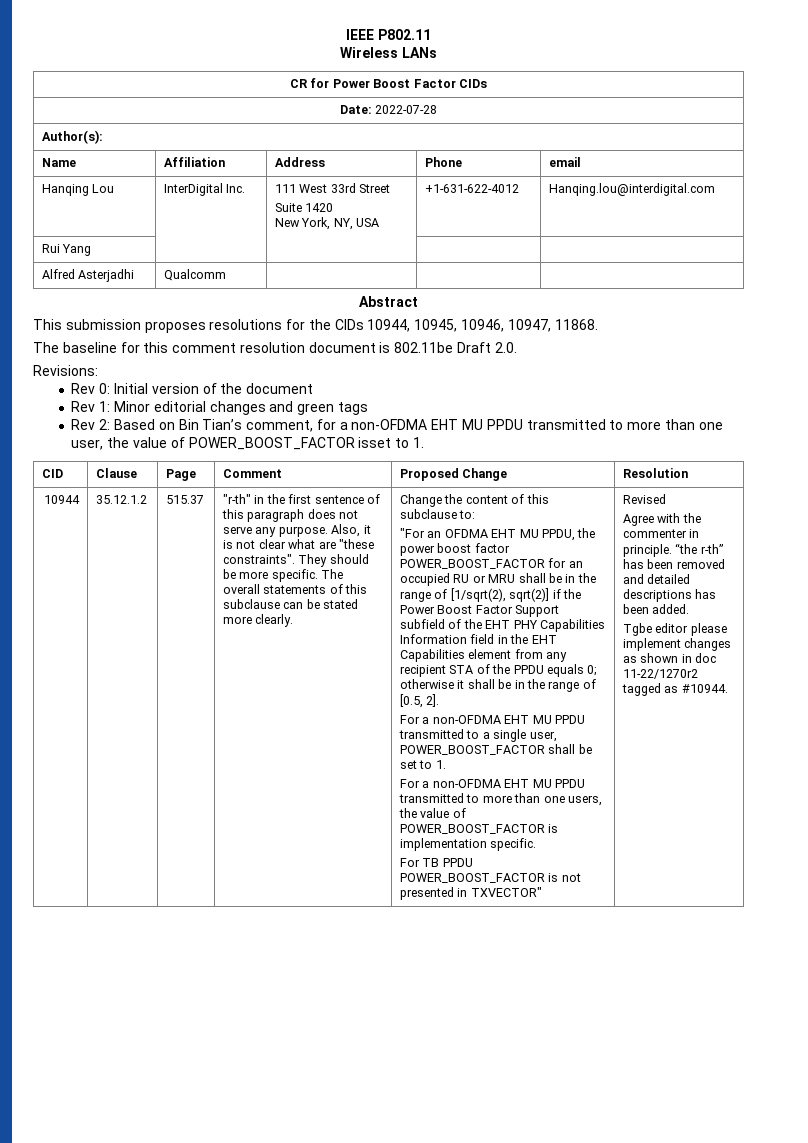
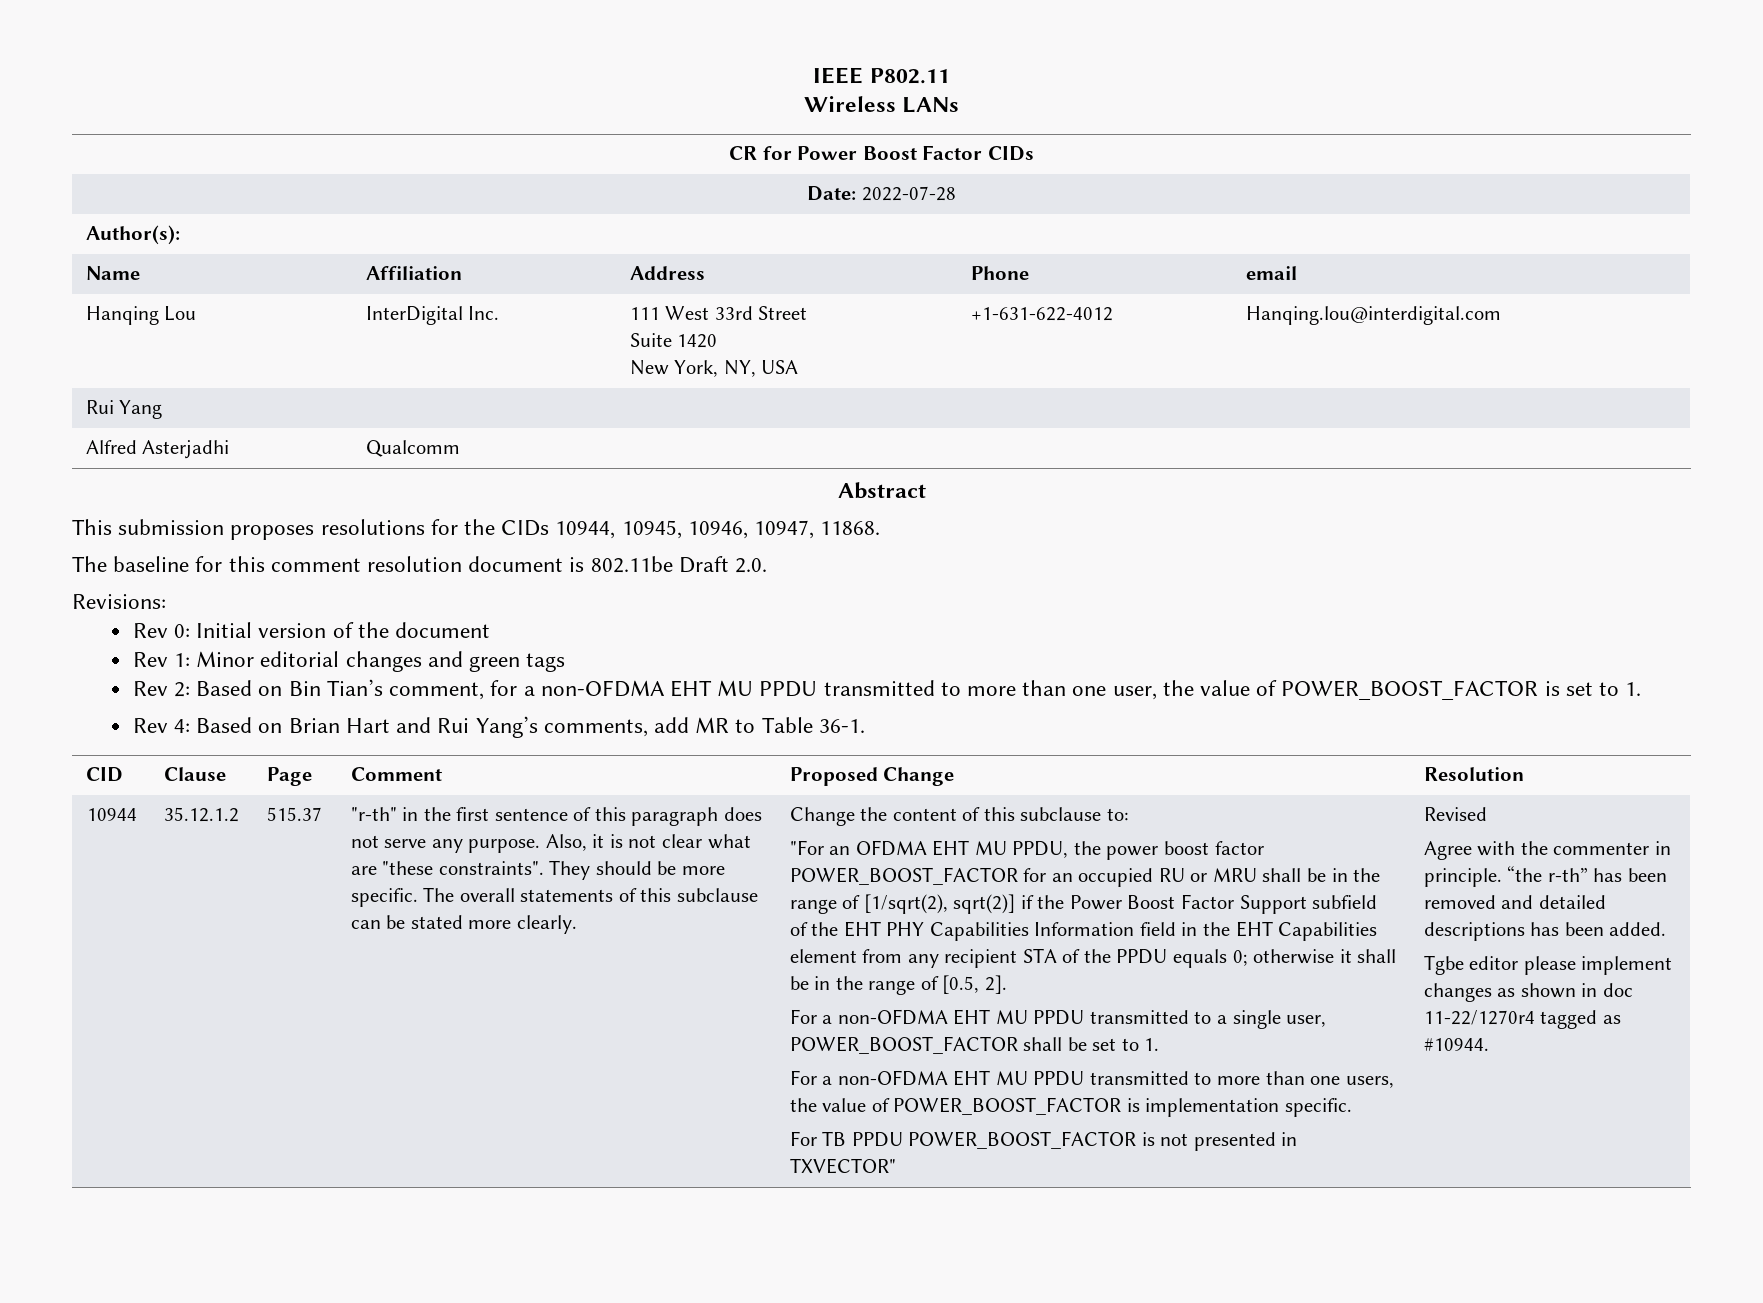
[358,437,424,448] isset to 1. -> [1544,681,1642,696] [132,716,865,738] is set to 1. // Rev 4: Based on Brian Hart and Rui Yang’s comments, add MR to Table 36-1.
[623,669,699,679] 11-22/1270r2 -> [1423,1010,1535,1025] 11-22/1270r4

